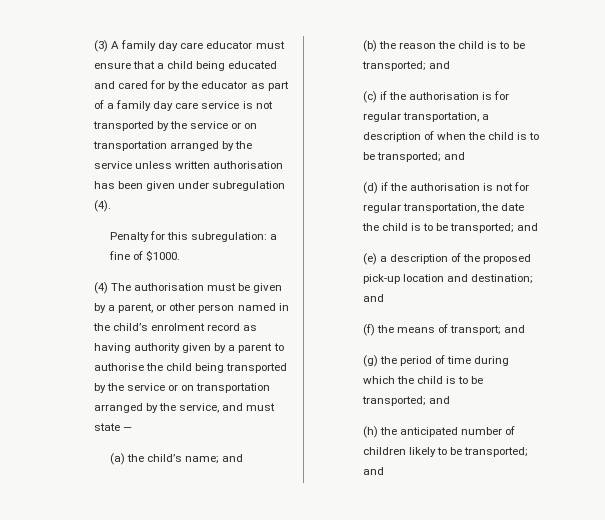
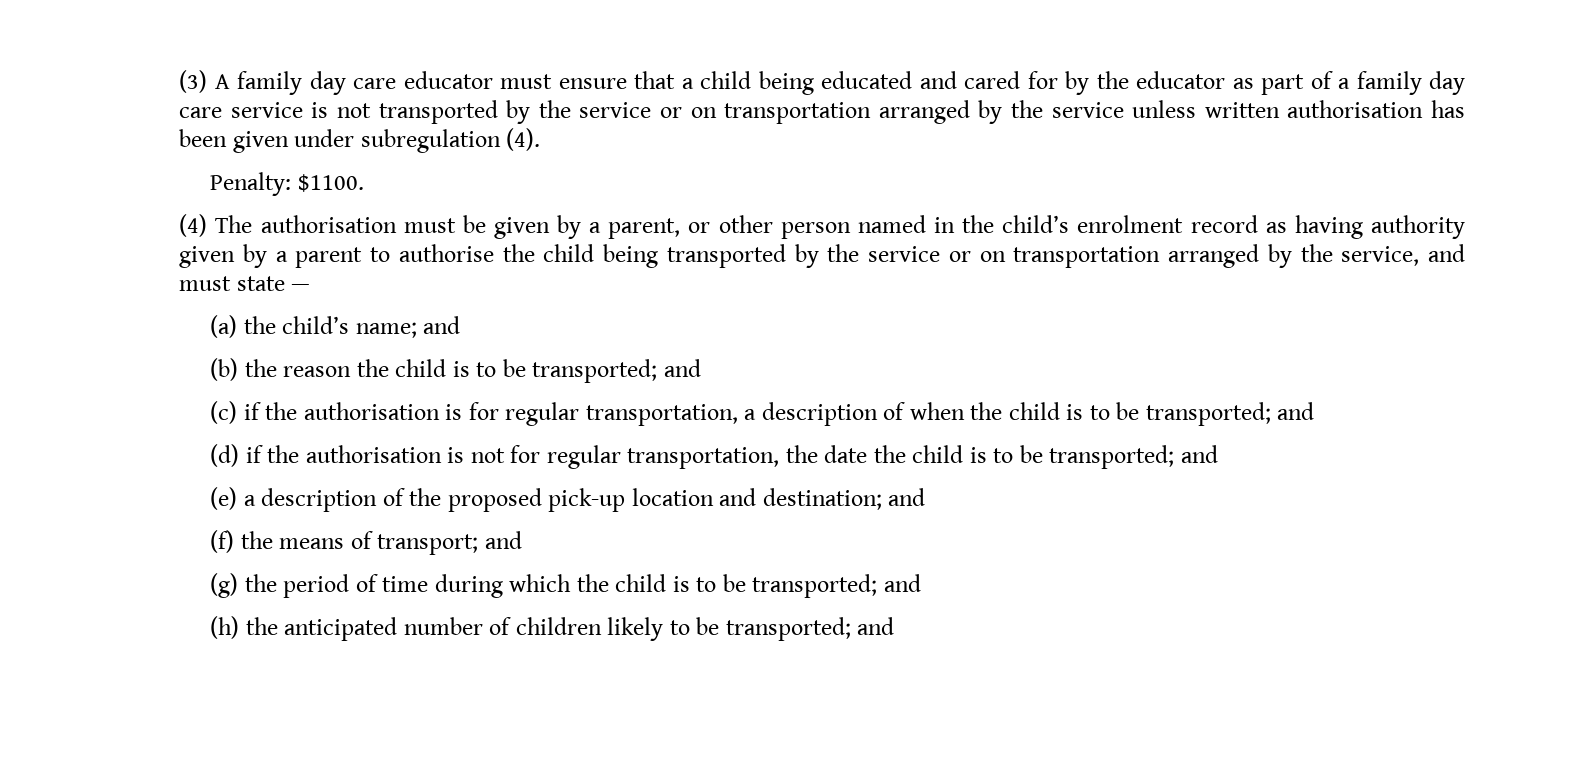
[109,231,278,242] [108,250,181,261] Penalty for this subregulation: a fine of $1000. -> [210,172,364,196] Penalty: $1100.

